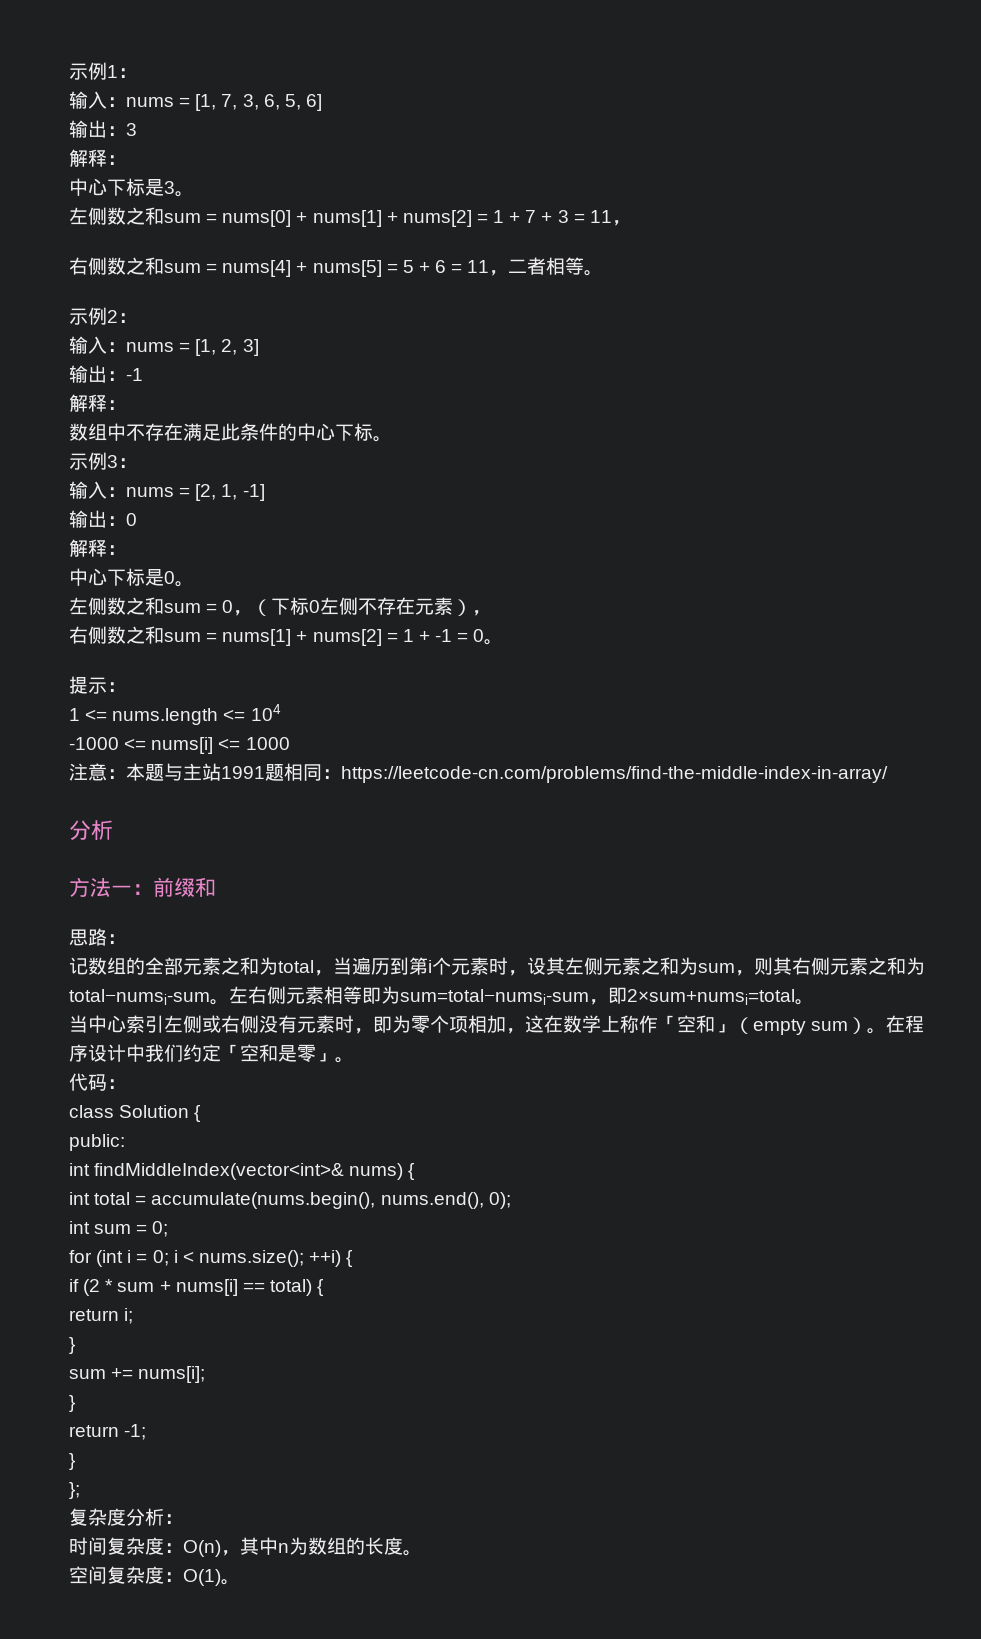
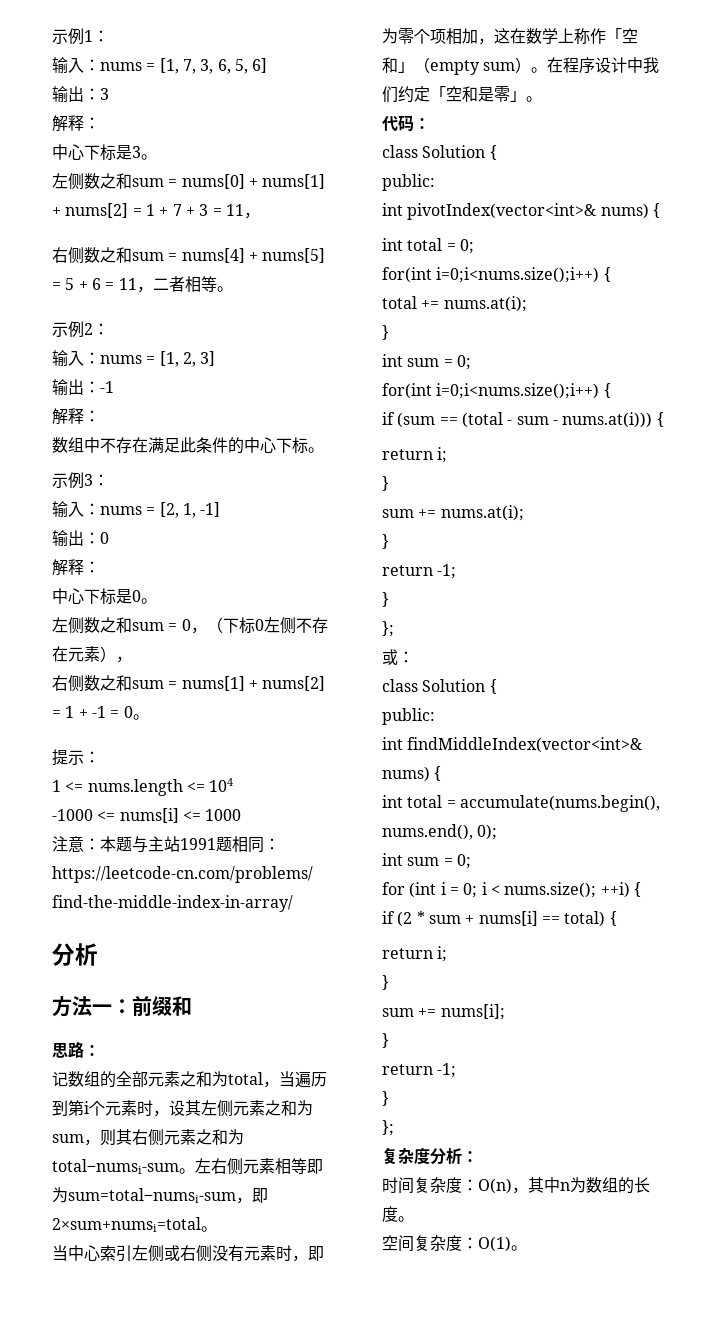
(125, 1142) none -> [382,203,660,220] [382,238,474,254] [382,267,611,283] [382,296,527,312] [382,325,389,340] [382,354,471,370] [382,383,611,399] [382,412,664,428] [382,447,448,463] [382,476,389,491] [382,505,524,521] [382,534,389,549] [382,564,457,579] [382,592,389,607] [382,621,394,637] [382,649,414,665] [382,679,497,694] [382,708,435,725] // int pivotIndex(vector<int>& nums) { // int total = 0; // for(int i=0;i<nums.size();i++) { // total += nums.at(i); // } // int sum = 0; // for(int i=0;i<nums.size();i++) { // if (sum == (total - sum - nums.at(i))) { // return i; // } // sum += nums.at(i); // } // return -1; // } // }; // 或： // class Solution { // public:

